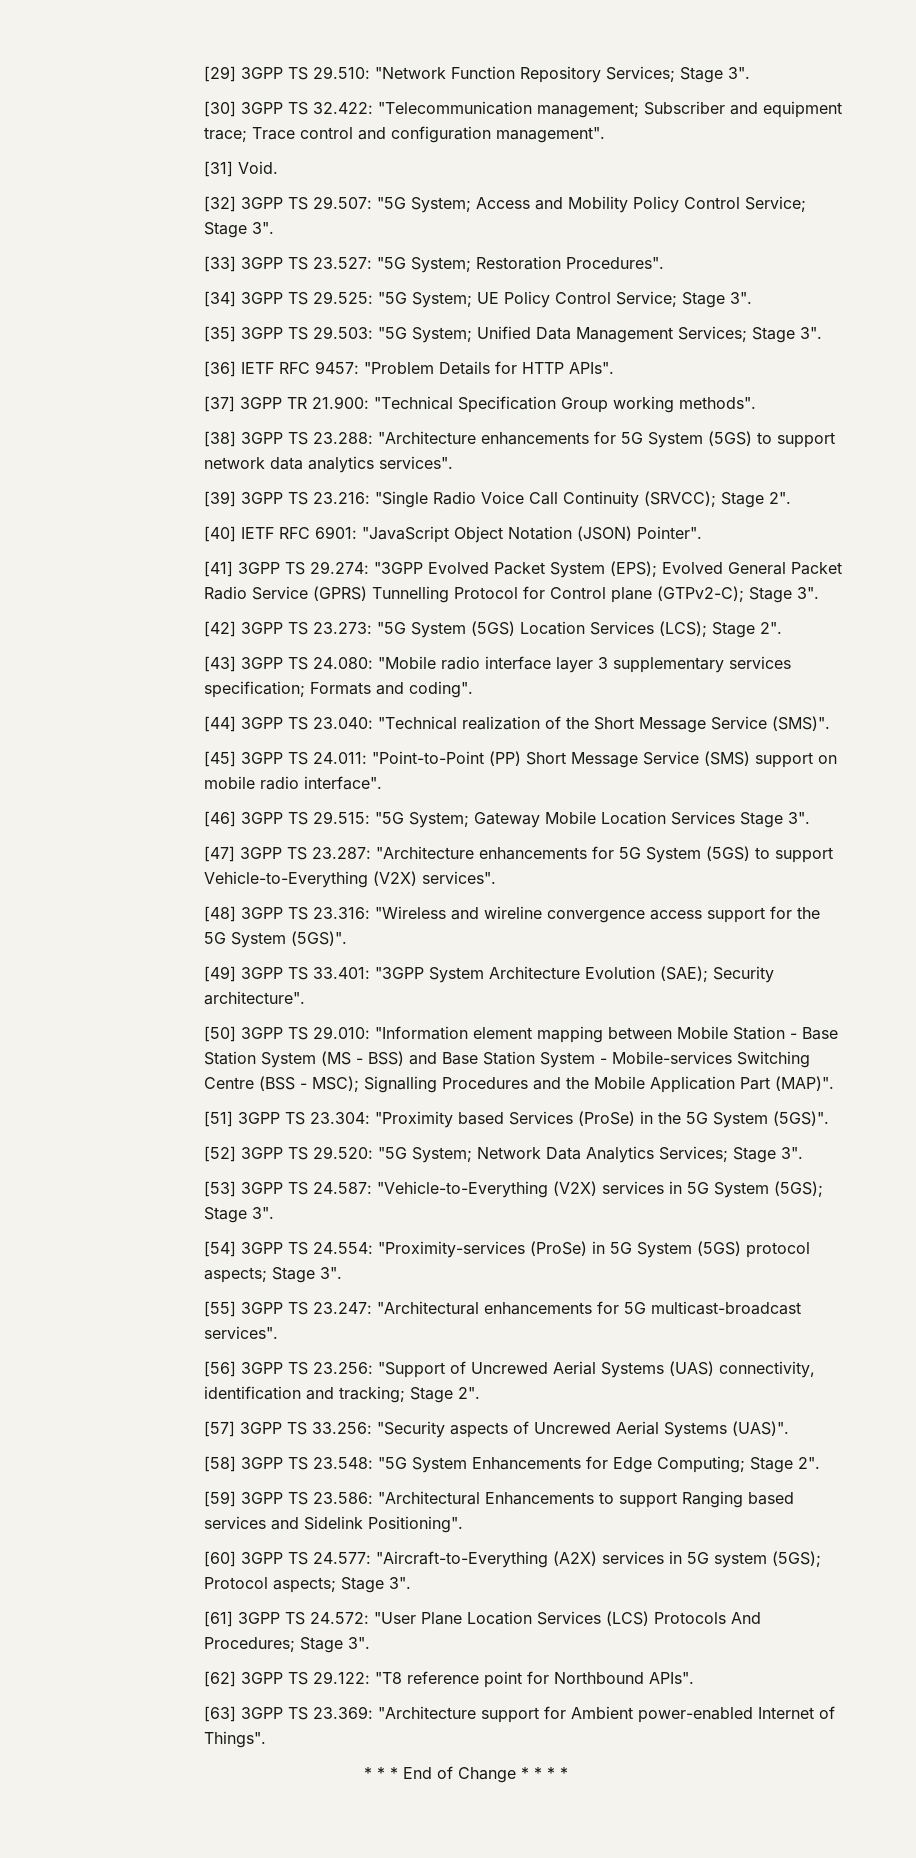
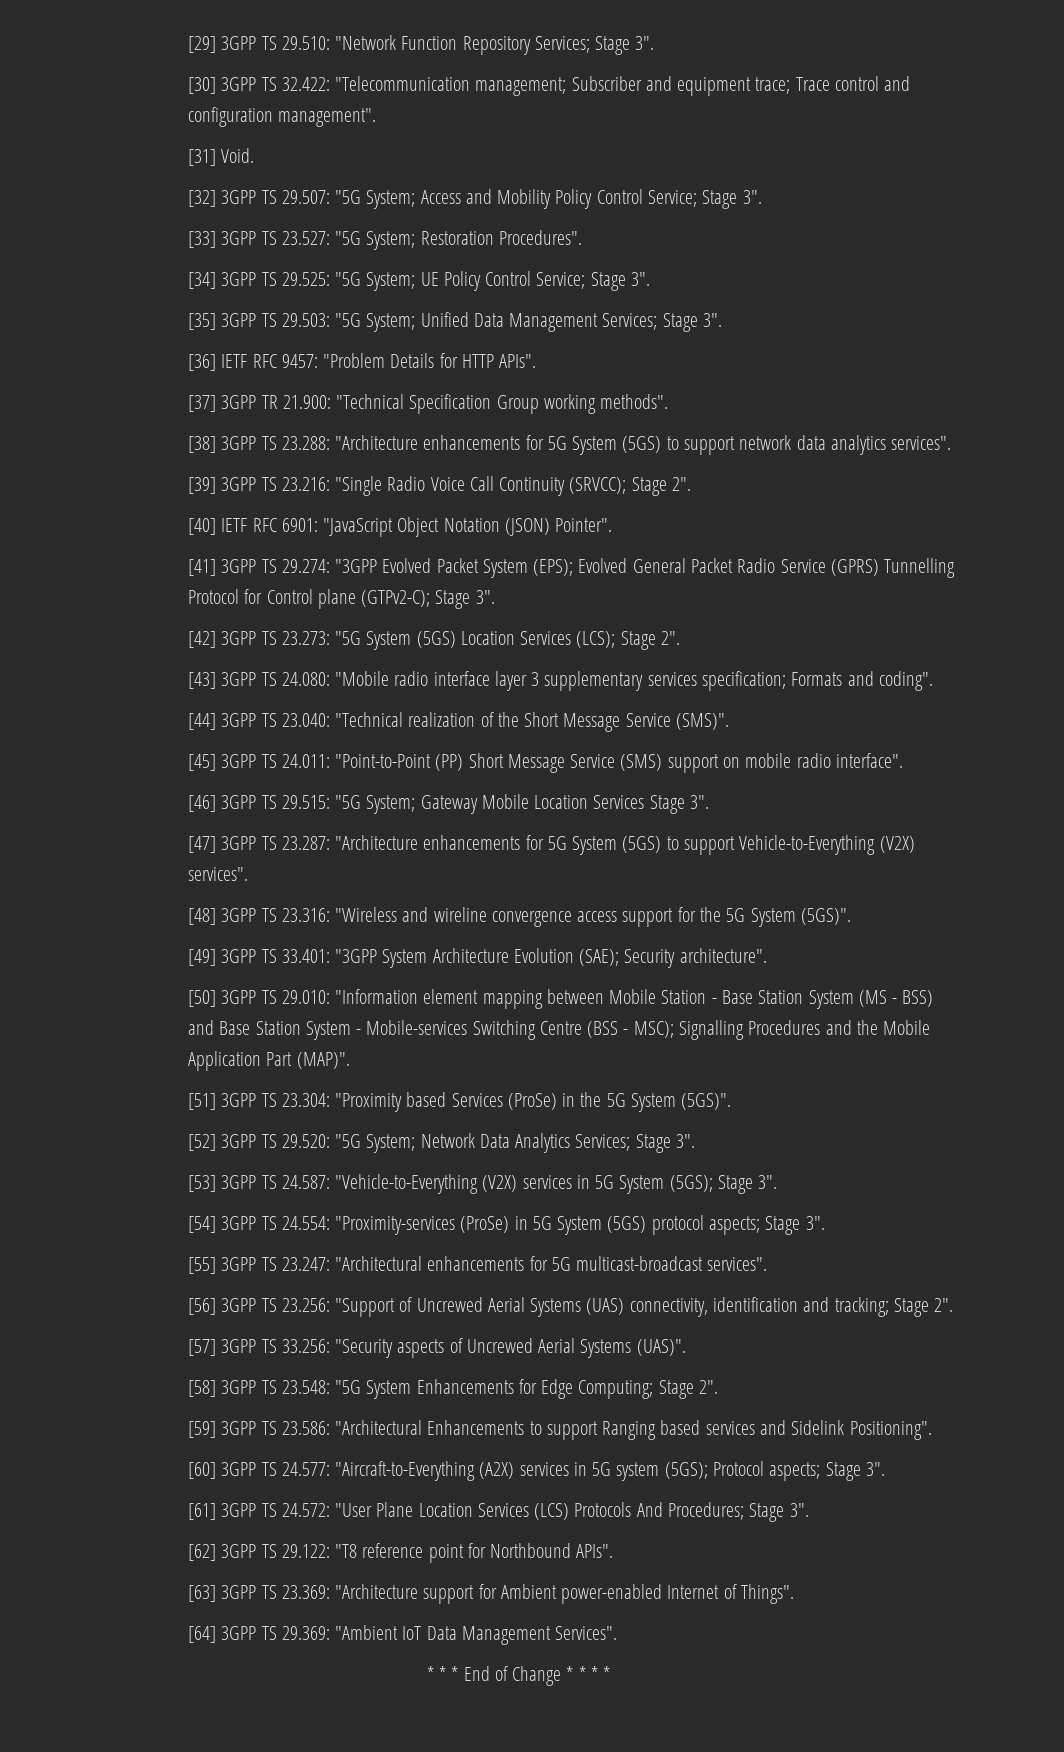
(267, 1739) none -> [188,1625,618,1645] // [64] 3GPP TS 29.369: "Ambient IoT Data Management Services".

